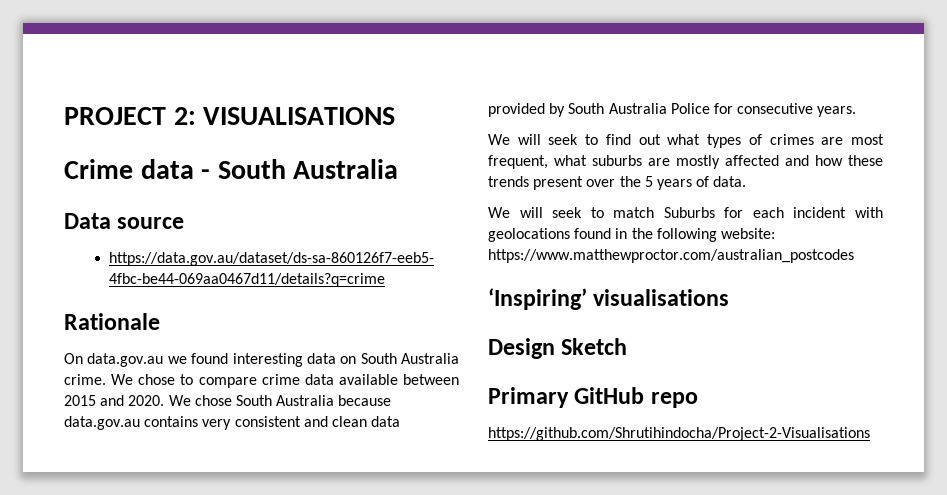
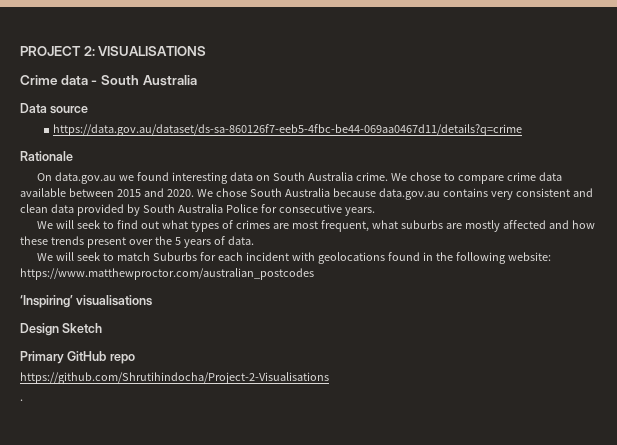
(870, 434) none -> [20,399,23,401] // .

